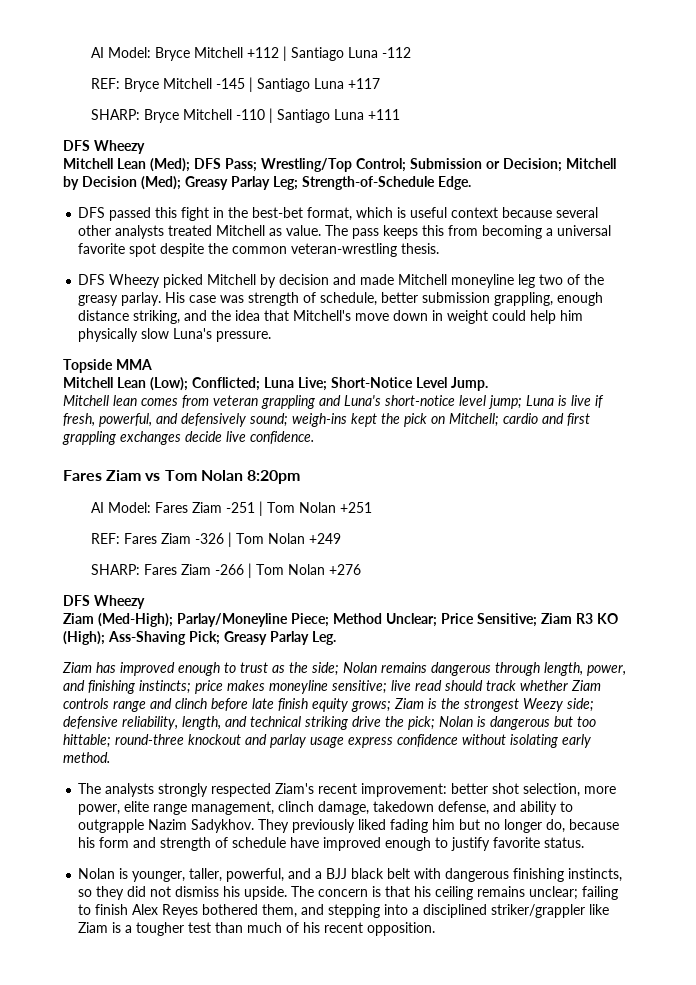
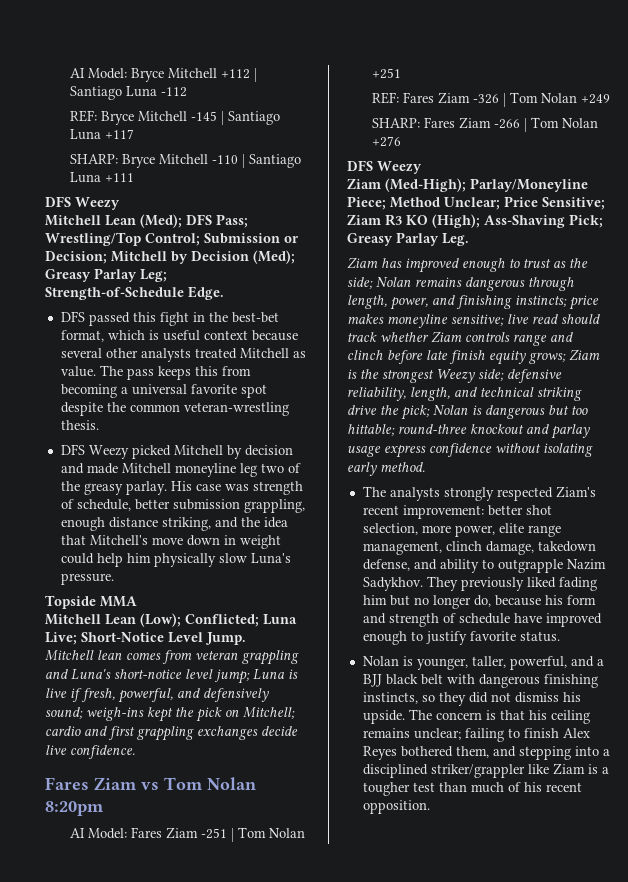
[94,140,145,154] Wheezy -> [75,197,120,210] Weezy
[109,274,161,288] Wheezy -> [88,445,129,459] Weezy
[94,595,145,609] Wheezy -> [377,161,422,174] Weezy

